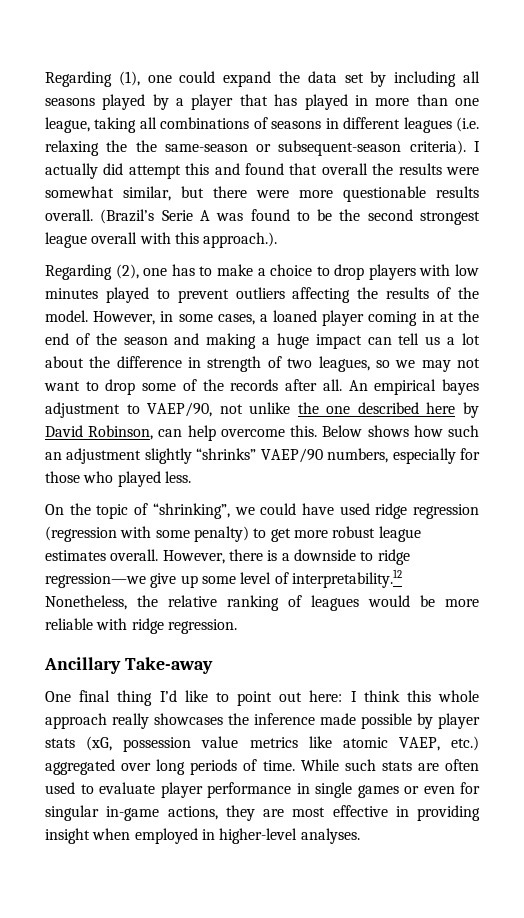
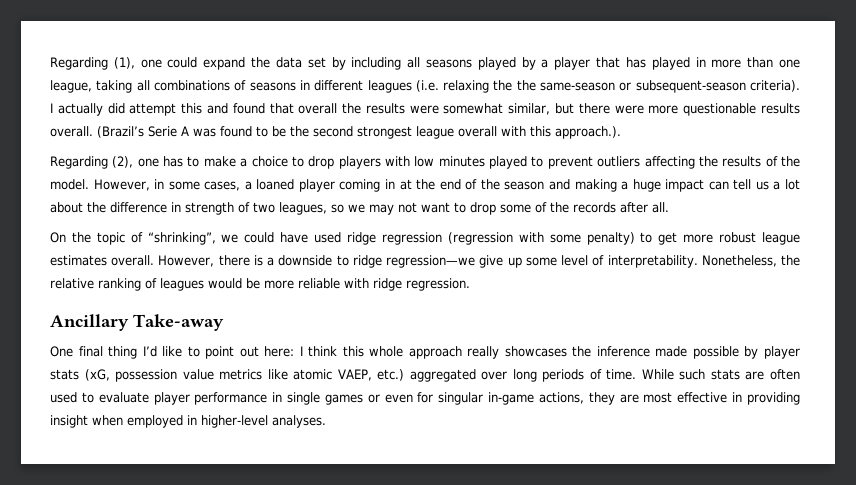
[348,379,480,395] [45,402,479,418] [45,425,480,441] [45,448,481,464] [45,471,191,487] An empirical bayes adjustment to VAEP/90, not unlike the one described here by David Robinson, can help overcome this. Below shows how such an adjustment slightly “shrinks” VAEP/90 numbers, especially for those who played less. -> (669, 207) none
[291,569,402,588] interpretability.12 -> [607,255,698,268] interpretability.

